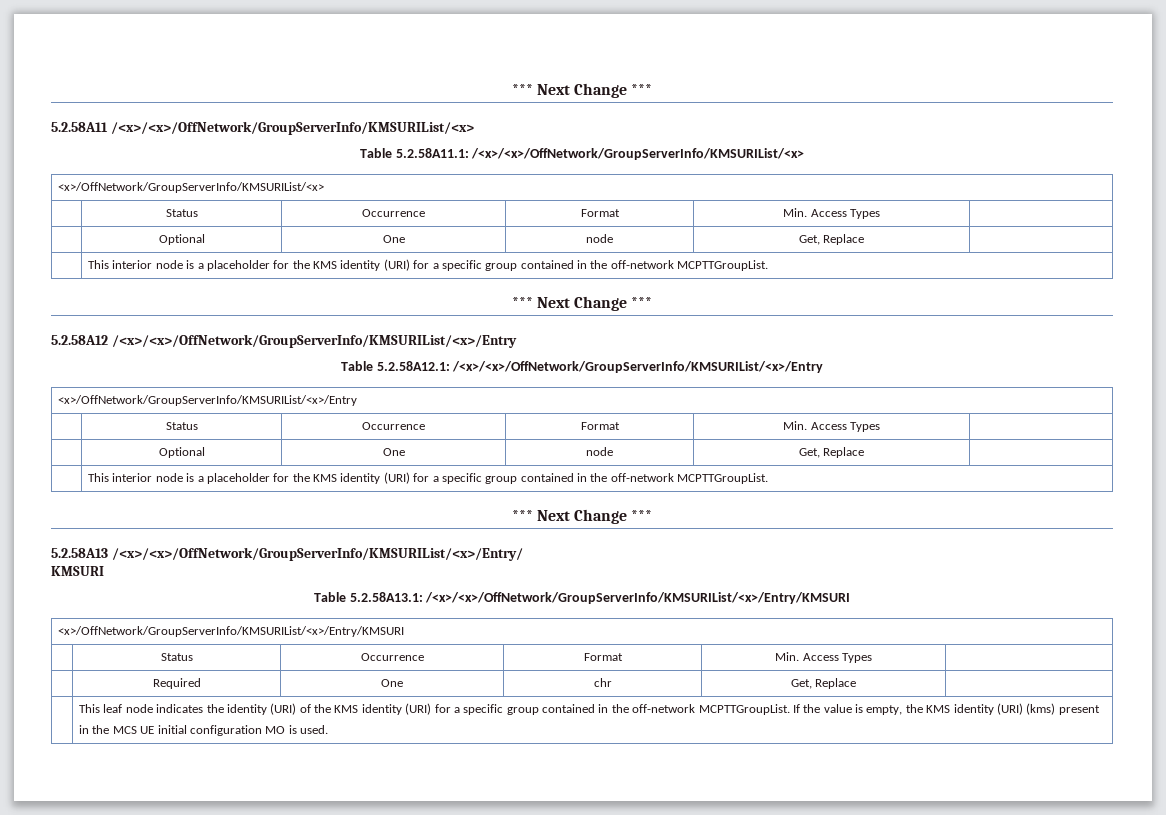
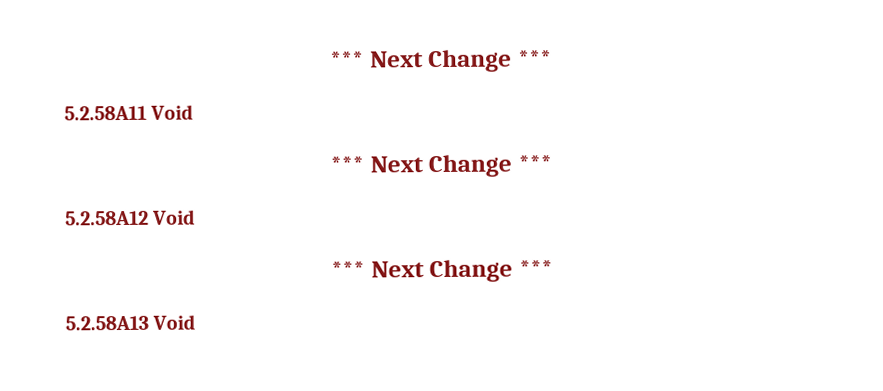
[110,121,474,135] [359,148,805,160] [58,182,325,193] [165,209,198,217] [362,209,425,217] [580,209,620,217] [783,208,880,219] [158,234,205,245] [382,235,405,243] [586,234,613,243] [798,234,865,245] [88,259,769,271] /<x>/<x>/OffNetwork/GroupServerInfo/KMSURIList/<x> // Table 5.2.58A11.1: /<x>/<x>/OffNetwork/GroupServerInfo/KMSURIList/<x> // <x>/OffNetwork/GroupServerInfo/KMSURIList/<x> // | Status | Occurrence | Format | Min. Access Types | // | Optional | One | node | Get, Replace | // | This interior node is a placeholder for the KMS identity (URI) for a specific group contained in the off-network MCPTTGroupList. -> [150,104,194,120] Void
[111,334,517,348] [340,361,824,373] [58,395,358,406] [165,422,198,430] [362,422,425,430] [580,422,620,430] [783,421,880,432] [158,447,205,458] [382,448,405,456] [586,447,613,456] [798,447,865,458] [88,472,769,484] /<x>/<x>/OffNetwork/GroupServerInfo/KMSURIList/<x>/Entry // Table 5.2.58A12.1: /<x>/<x>/OffNetwork/GroupServerInfo/KMSURIList/<x>/Entry // <x>/OffNetwork/GroupServerInfo/KMSURIList/<x>/Entry // | Status | Occurrence | Format | Min. Access Types | // | Optional | One | node | Get, Replace | // | This interior node is a placeholder for the KMS identity (URI) for a specific group contained in the off-network MCPTTGroupList. -> [152,209,196,225] Void
[111,547,523,561] [51,566,104,576] [313,592,851,604] [58,626,405,637] [160,653,193,661] [360,653,424,661] [583,653,623,661] [775,652,872,663] [152,678,201,689] [381,679,403,687] [593,678,612,687] [790,678,857,689] [79,703,1100,715] [79,725,329,736] /<x>/<x>/OffNetwork/GroupServerInfo/KMSURIList/<x>/Entry/ // KMSURI // Table 5.2.58A13.1: /<x>/<x>/OffNetwork/GroupServerInfo/KMSURIList/<x>/Entry/KMSURI // <x>/OffNetwork/GroupServerInfo/KMSURIList/<x>/Entry/KMSURI // | Status | Occurrence | Format | Min. Access Types | // | Required | One | chr | Get, Replace | // | This leaf node indicates the identity (URI) of the KMS identity (URI) for a specific group contained in the off-network MCPTTGroupList. If the value is empty, the KMS identity (URI) (kms) present in the MCS UE initial configuration MO is used. -> [152,314,196,330] Void

